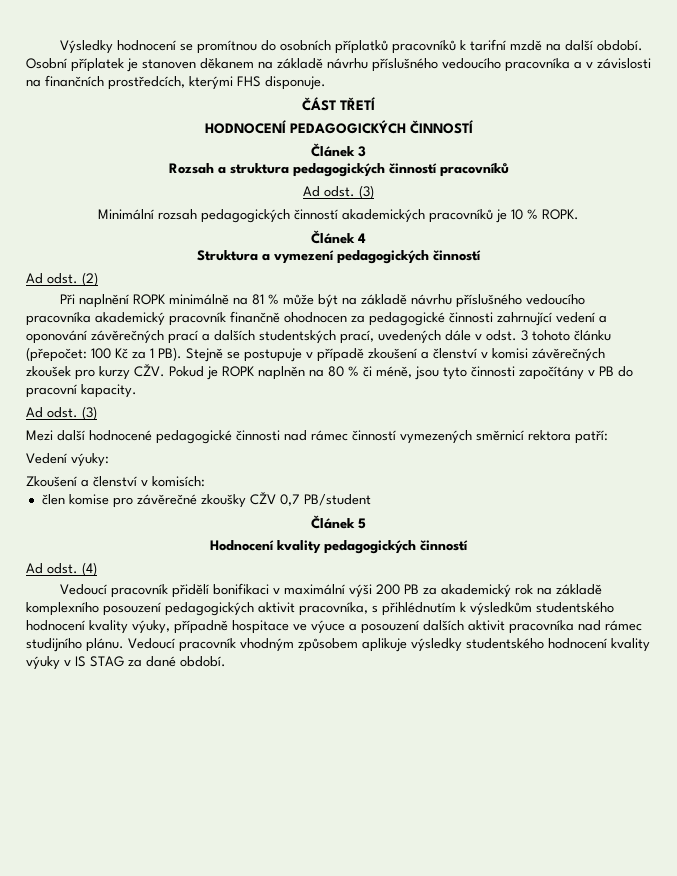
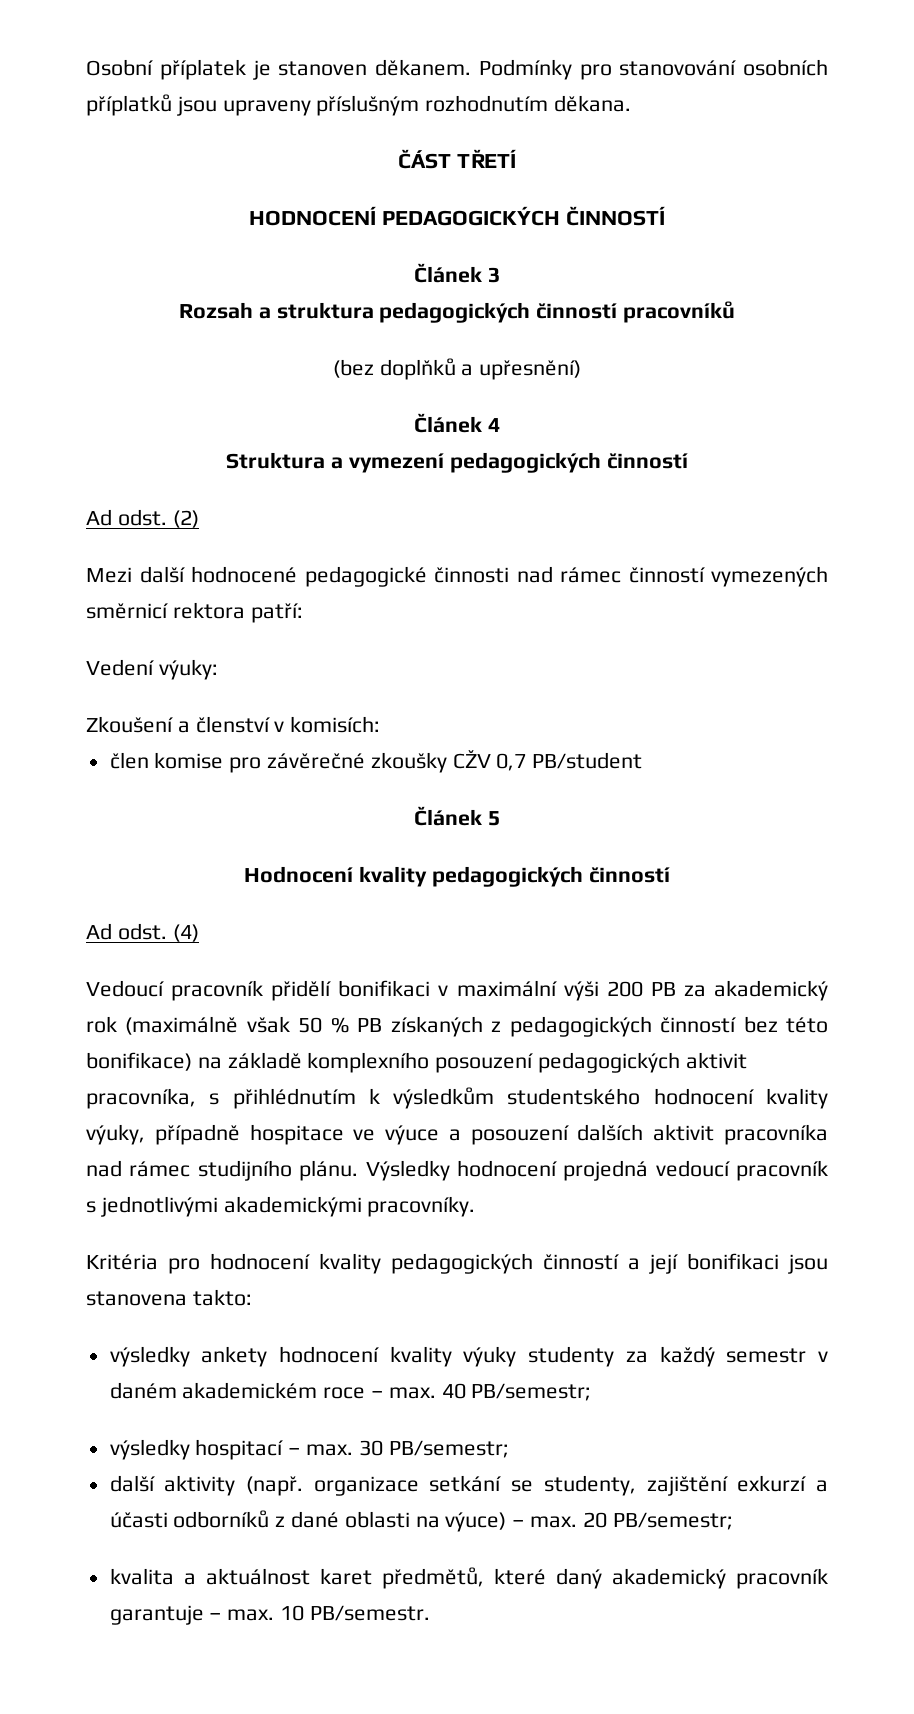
[59,39,643,54] [26,58,651,72] [26,75,326,90] Výsledky hodnocení se promítnou do osobních příplatků pracovníků k tarifní mzdě na další období. Osobní příplatek je stanoven děkanem na základě návrhu příslušného vedoucího pracovníka a v závislosti na finančních prostředcích, kterými FHS disponuje. -> [86,59,828,80] [86,94,632,116] Osobní příplatek je stanoven děkanem. Podmínky pro stanovování osobních příplatků jsou upraveny příslušným rozhodnutím děkana.
[303,185,374,199] [98,209,579,223] Ad odst. (3) // Minimální rozsah pedagogických činností akademických pracovníků je 10 % ROPK. -> [332,358,582,380] (bez doplňků a upřesnění)
[59,294,585,308] [26,311,607,326] [26,330,611,344] [26,347,605,362] [26,364,633,380] [26,384,137,398] [26,406,97,420] // Při naplnění ROPK minimálně na 81 % může být na základě návrhu příslušného vedoucího pracovníka akademický pracovník finančně ohodnocen za pedagogické činnosti zahrnující vedení a oponování závěrečných prací a dalších studentských prací, uvedených dále v odst. 3 tohoto článku (přepočet: 100 Kč za 1 PB). Stejně se postupuje v případě zkoušení a členství v komisi závěrečných zkoušek pro kurzy CŽV. Pokud je ROPK naplněn na 80 % či méně, jsou tyto činnosti započítány v PB do pracovní kapacity. // Ad odst. (3) -> (199, 519) none
(533, 589) none -> [125,1016,828,1037] [86,1052,192,1071] (maximálně však 50 % PB získaných z pedagogických činností bez této bonifikace)
[128,638,650,652] [26,656,226,670] Vedoucí pracovník vhodným způsobem aplikuje výsledky studentského hodnocení kvality výuky v IS STAG za dané období. -> [365,1160,828,1181] [86,1196,476,1217] [86,1253,828,1274] [86,1289,252,1306] [109,1346,828,1367] [109,1382,592,1401] [109,1439,509,1460] [109,1475,828,1496] [109,1510,733,1532] [109,1567,828,1589] [109,1605,430,1625] Výsledky hodnocení projedná vedoucí pracovník s jednotlivými akademickými pracovníky. // Kritéria pro hodnocení kvality pedagogických činností a její bonifikaci jsou stanovena takto: // výsledky ankety hodnocení kvality výuky studenty za každý semestr v daném akademickém roce – max. 40 PB/semestr; // výsledky hospitací – max. 30 PB/semestr; // další aktivity (např. organizace setkání se studenty, zajištění exkurzí a účasti odborníků z dané oblasti na výuce) – max. 20 PB/semestr; // kvalita a aktuálnost karet předmětů, které daný akademický pracovník garantuje – max. 10 PB/semestr.

